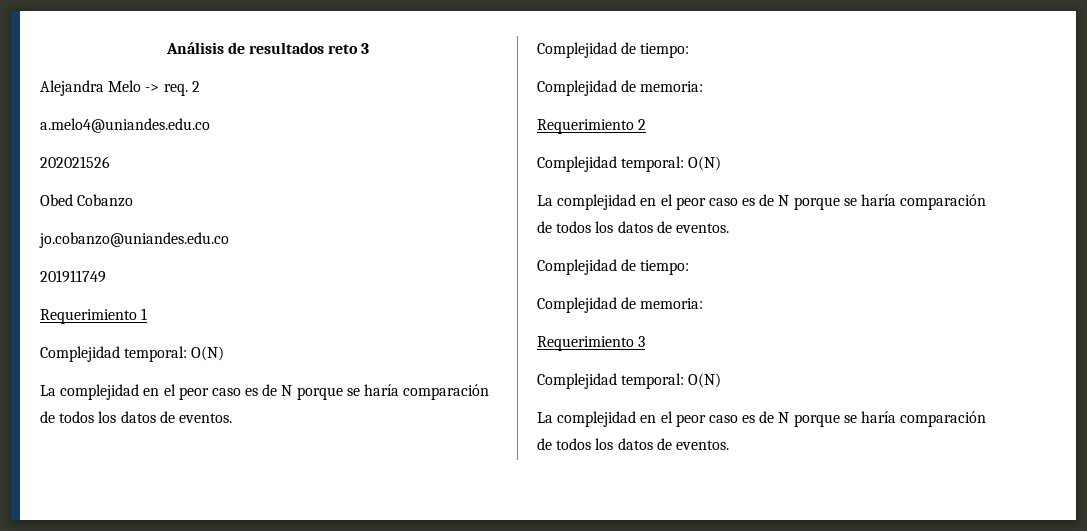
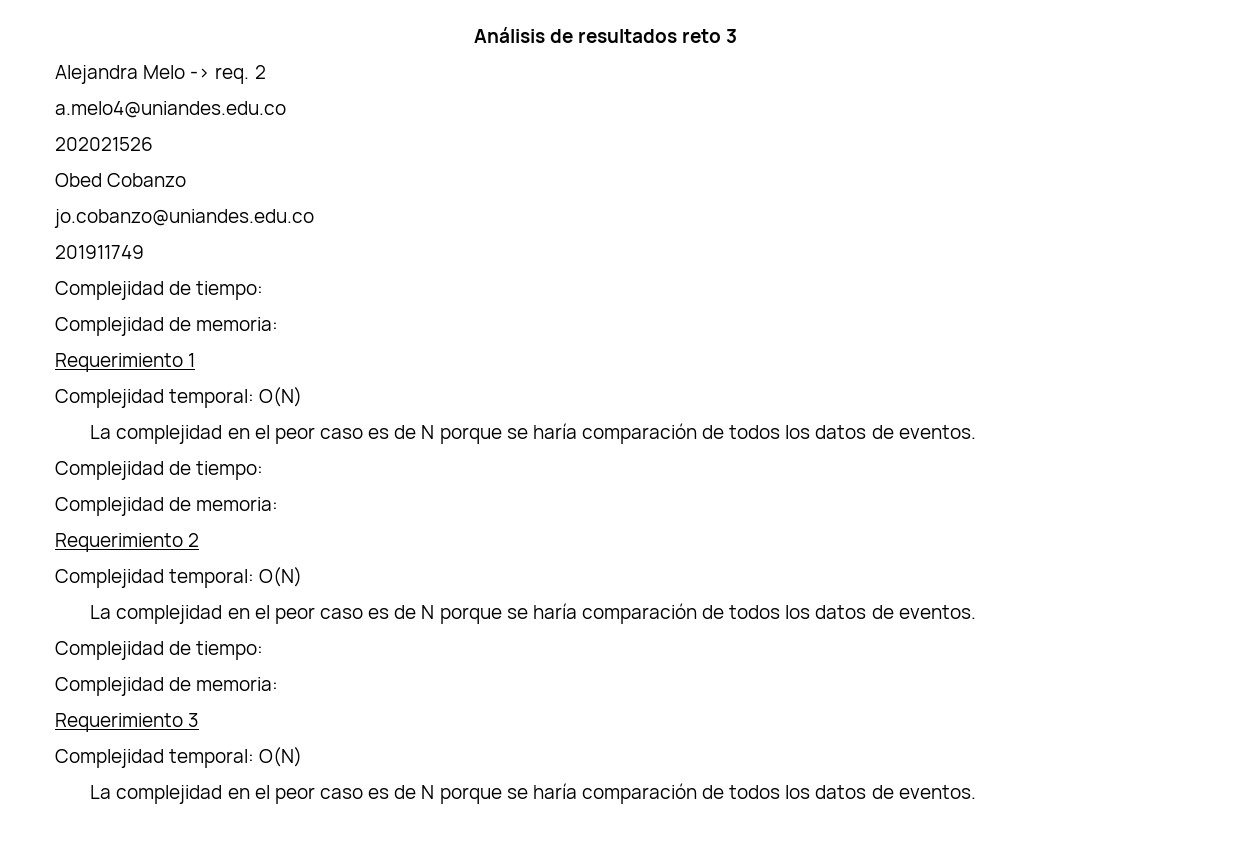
(106, 276) none -> [55,281,264,300] [55,317,279,336] // Complejidad de tiempo: // Complejidad de memoria:

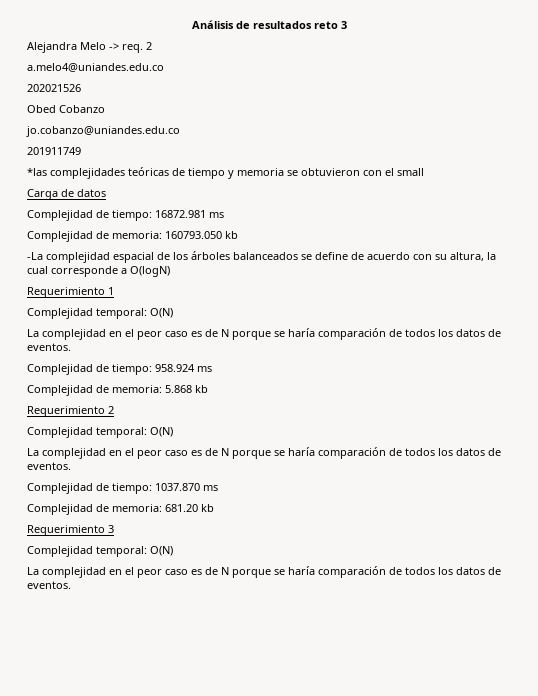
[55,281,264,300] [55,317,279,336] // Complejidad de tiempo: // Complejidad de memoria: -> [27,167,424,179] [27,189,106,200] [27,210,224,221] [27,231,238,242] [27,251,496,263] [27,266,170,277] // *las complejidades teóricas de tiempo y memoria se obtuvieron con el small // Carga de datos // Complejidad de tiempo: 16872.981 ms // Complejidad de memoria: 160793.050 kb // -La complejidad espacial de los árboles balanceados se define de acuerdo con su altura, la cual corresponde a O(logN)
[55,497,279,516] // Complejidad de memoria: -> [155,364,212,372] [27,385,208,396] 958.924 ms // Complejidad de memoria: 5.868 kb
[55,677,279,696] // Complejidad de memoria: -> [155,483,218,491] [27,504,214,515] 1037.870 ms // Complejidad de memoria: 681.20 kb

